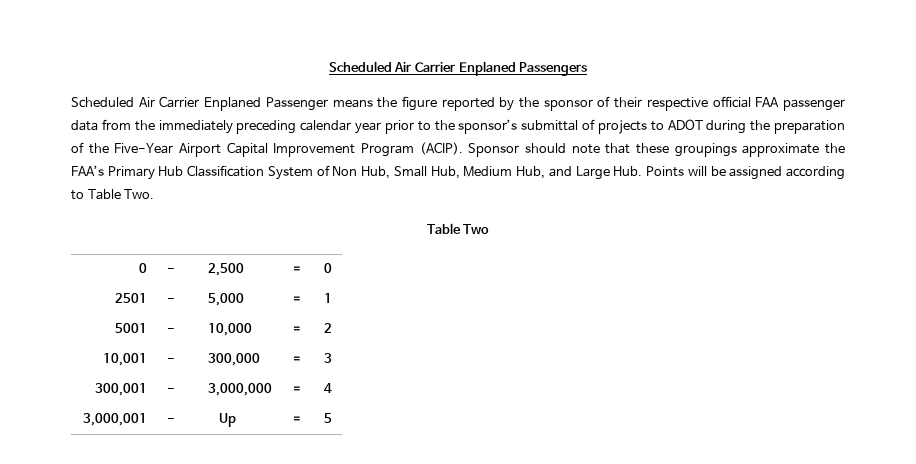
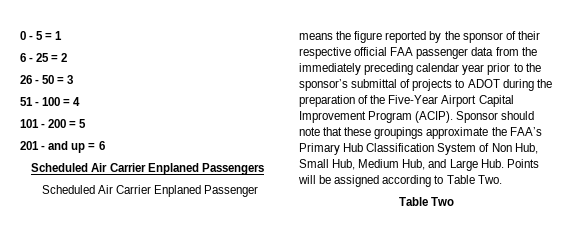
(328, 66) none -> [20,31,63,40] [20,53,68,62] [20,75,74,84] [20,97,81,106] [20,119,87,128] [20,141,105,153] 0 - 5 = 1 // 6 - 25 = 2 // 26 - 50 = 3 // 51 - 100 = 4 // 101 - 200 = 5 // 201 - and up = 6 //
[138,263,147,273] [167,268,175,273] [208,263,245,276] [293,266,302,273] [323,263,332,273] [114,293,147,303] [167,298,175,303] [208,293,245,306] [293,296,302,303] [323,293,332,303] [114,323,147,333] [167,328,175,333] [208,323,253,336] [293,326,302,333] [323,323,332,333] [102,353,147,366] [167,358,175,363] [208,353,261,366] [293,356,302,363] [323,353,332,363] [94,383,147,396] [167,388,175,393] [208,383,273,396] [293,386,302,393] [323,383,332,393] [82,413,147,426] [167,418,175,423] [218,413,236,427] [293,416,302,423] [323,413,332,423] // 0 | - | 2,500 | = | 0 // 2501 | - | 5,000 | = | 1 // 5001 | - | 10,000 | = | 2 // 10,001 | - | 300,000 | = | 3 // 300,001 | - | 3,000,000 | = | 4 // 3,000,001 | - | Up | = | 5 -> (455, 201) none

